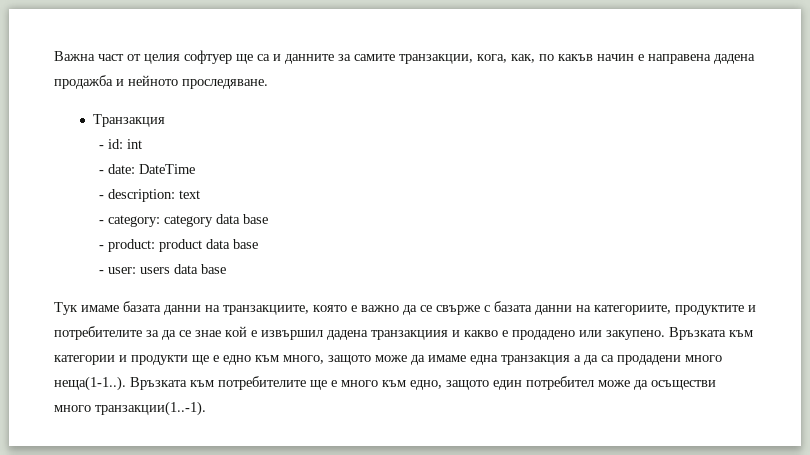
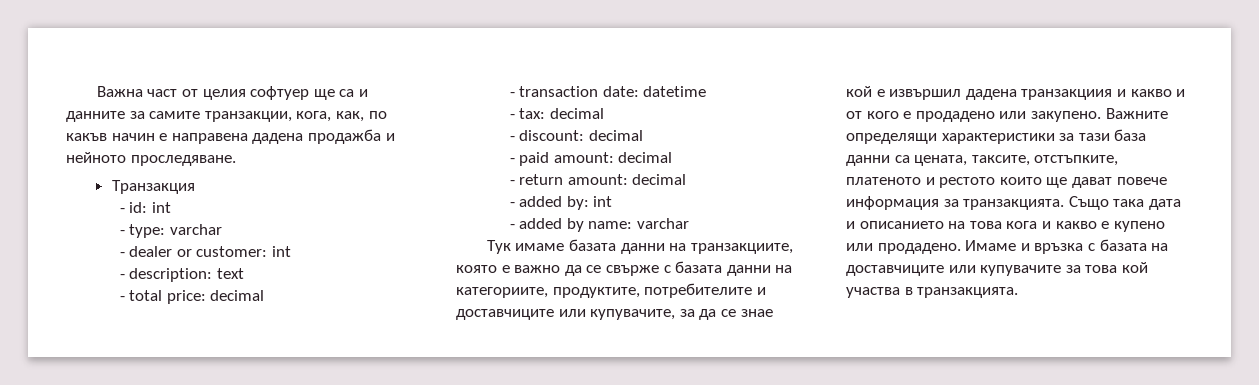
[108,164,196,174] [99,189,201,202] [99,214,269,227] [99,239,259,252] [99,264,227,274] date: DateTime // - description: text // - category: category data base // - product: product data base // - user: users data base -> [129,224,222,238] [119,246,291,257] [119,268,244,282] [119,290,265,304] [509,86,707,97] [509,108,604,119] [509,130,643,141] [509,152,673,166] [509,174,687,185] [509,196,613,210] [509,218,689,232] type: varchar // - dealer or customer: int // - description: text // - total price: decimal // - transaction date: datetime // - tax: decimal // - discount: decimal // - paid amount: decimal // - return amount: decimal // - added by: int // - added by name: varchar
[675,305,756,315] [54,326,142,340] продуктите и потребителите -> [552,283,766,298] [456,309,676,320] продуктите, потребителите и доставчиците или купувачите,
(498, 333) none -> [1176,89,1186,97] [846,111,899,119] и от кого
[669,327,753,340] [54,355,722,365] [54,376,716,391] [54,401,206,416] Връзката към категории и продукти ще е едно към много, защото може да имаме една транзакция а да са продадени много неща(1-1..). Връзката към потребителите ще е много към едно, защото един потребител може да осъществи много транзакции(1..-1). -> [1105,108,1168,119] [846,129,1147,144] [846,155,1119,166] [846,177,1167,188] [846,196,1181,210] [846,221,1165,232] [846,239,1169,254] [846,262,1148,276] [846,287,1019,298] Важните определящи характеристики за тази база данни са цената, таксите, отстъпките, платеното и рестото които ще дават повече информация за транзакцията. Също така дата и описанието на това кога и какво е купено или продадено. Имаме и връзка с базата на доставчиците или купувачите за това кой участва в транзакцията.

